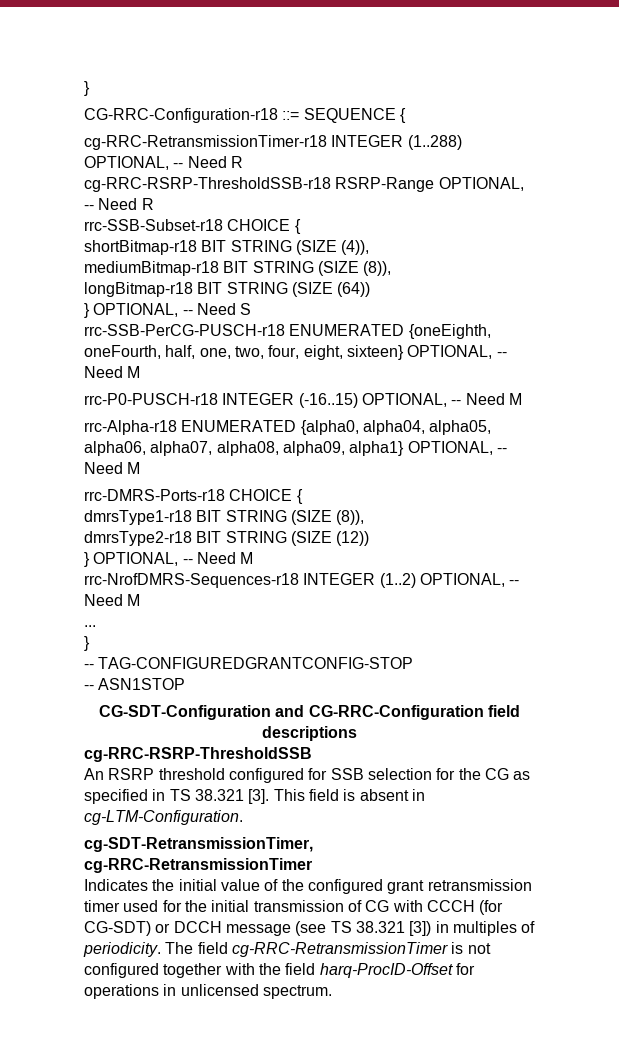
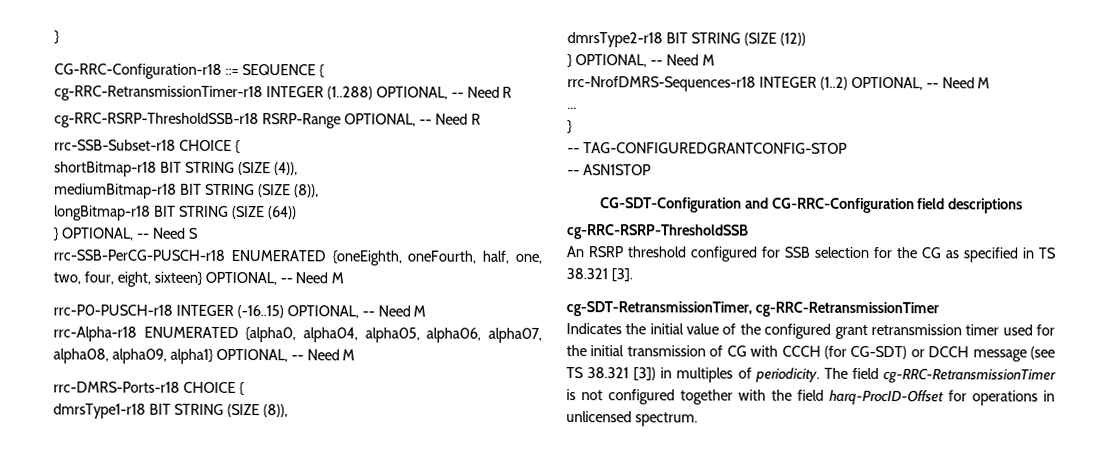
[273,789,425,801] [84,810,243,825] This field is absent in cg-LTM-Configuration. -> (633, 275) none

